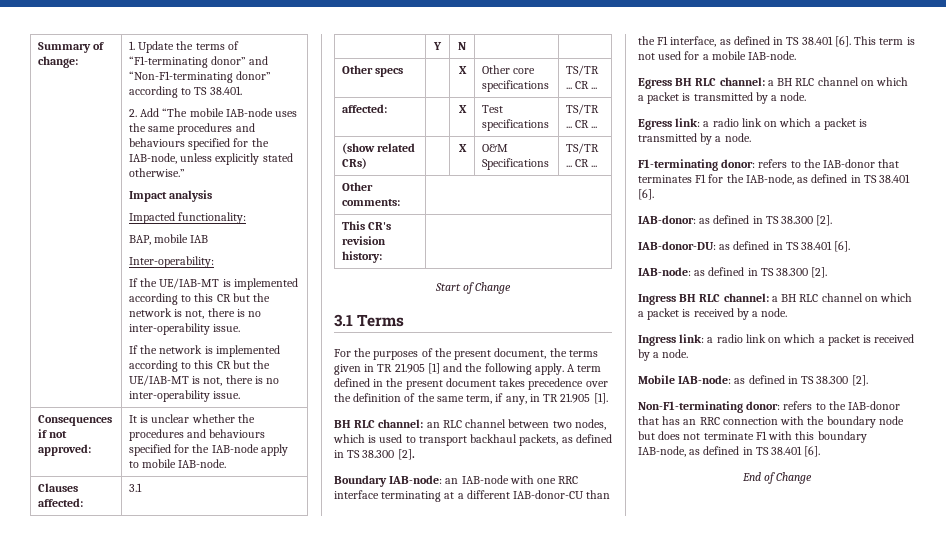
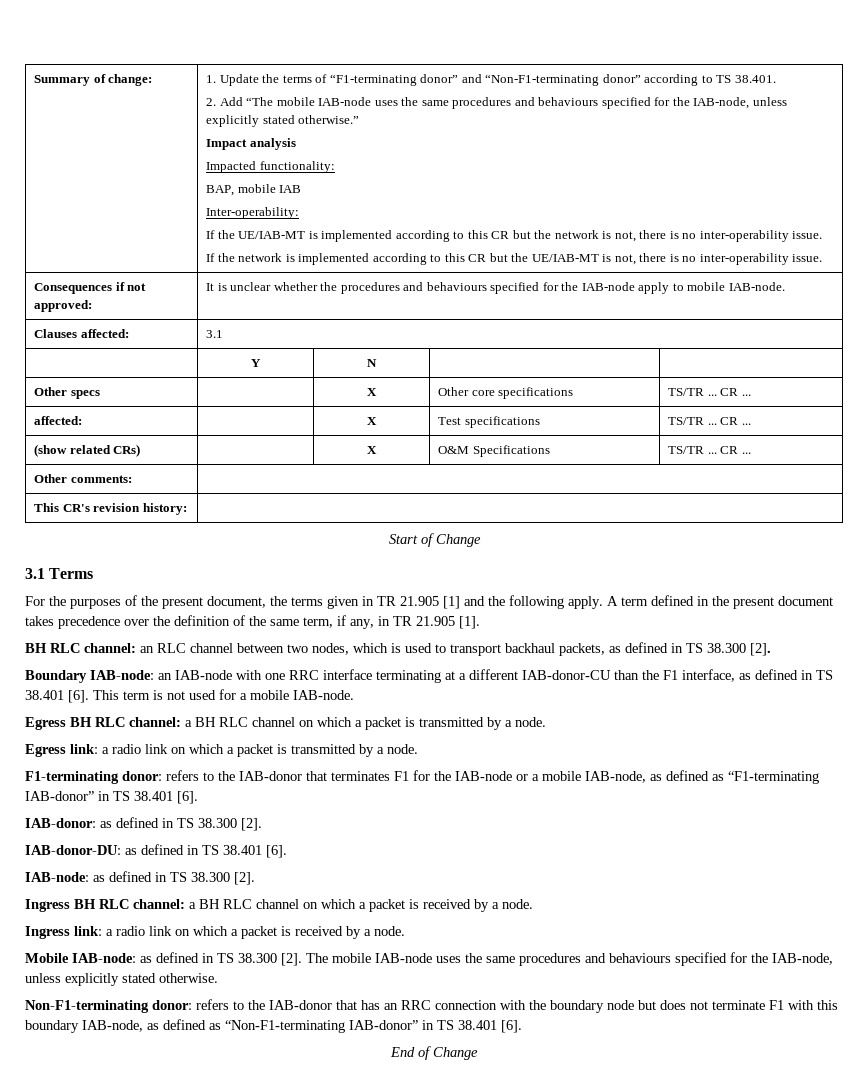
[745,174,848,185] IAB-node, as defined -> [455,770,819,784] [25,791,94,801] IAB-node or a mobile IAB-node, as defined as “F1-terminating IAB-donor”
(868, 380) none -> [306,952,833,966] [25,973,218,986] The mobile IAB-node uses the same procedures and behaviours specified for the IAB-node, unless explicitly stated otherwise.
(740, 450) none -> [209,1020,418,1033] as “Non-F1-terminating IAB-donor”

